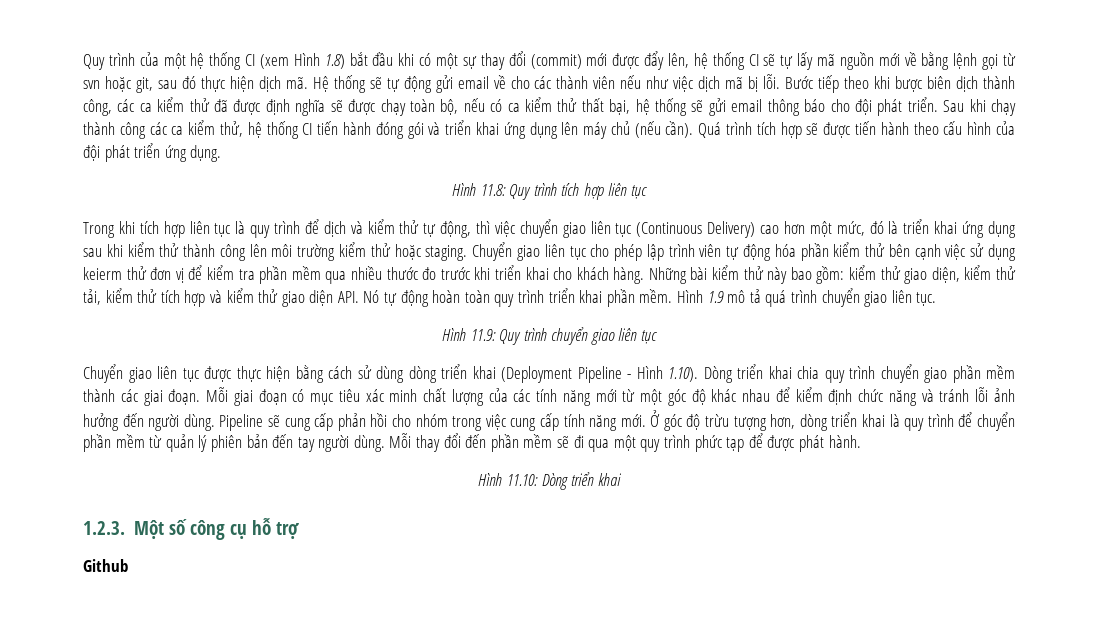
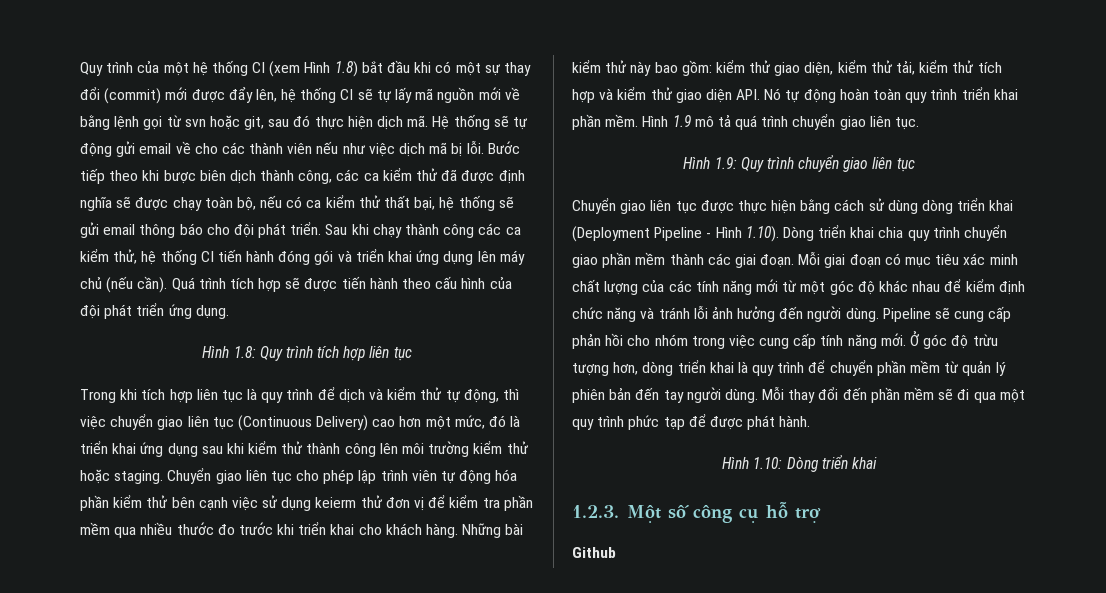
[480,184,506,196] 11.8: -> [233,346,256,358] 1.8:
[470,329,496,341] 11.9: -> [714,157,737,169] 1.9:
[506,474,538,486] 11.10: -> [753,457,783,469] 1.10:

